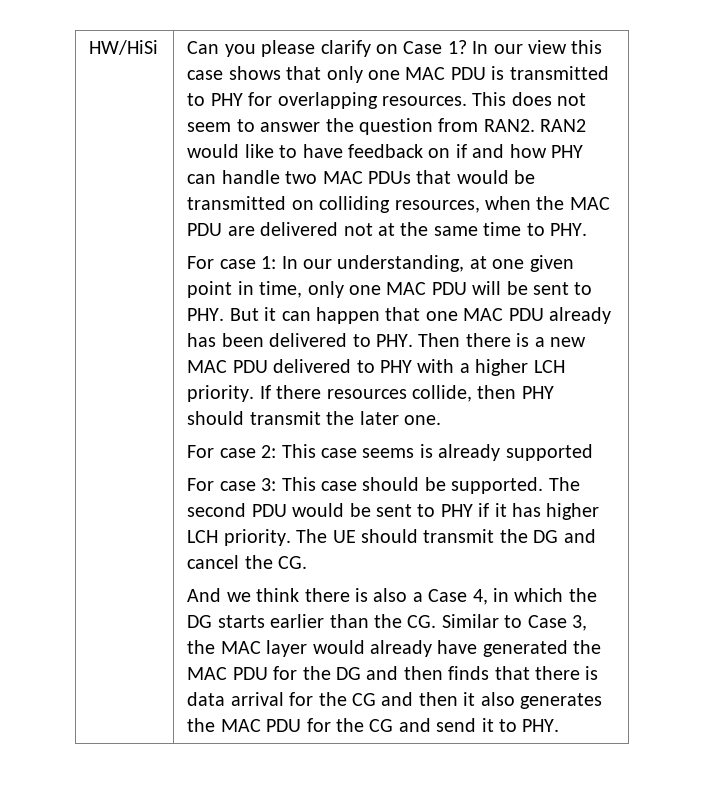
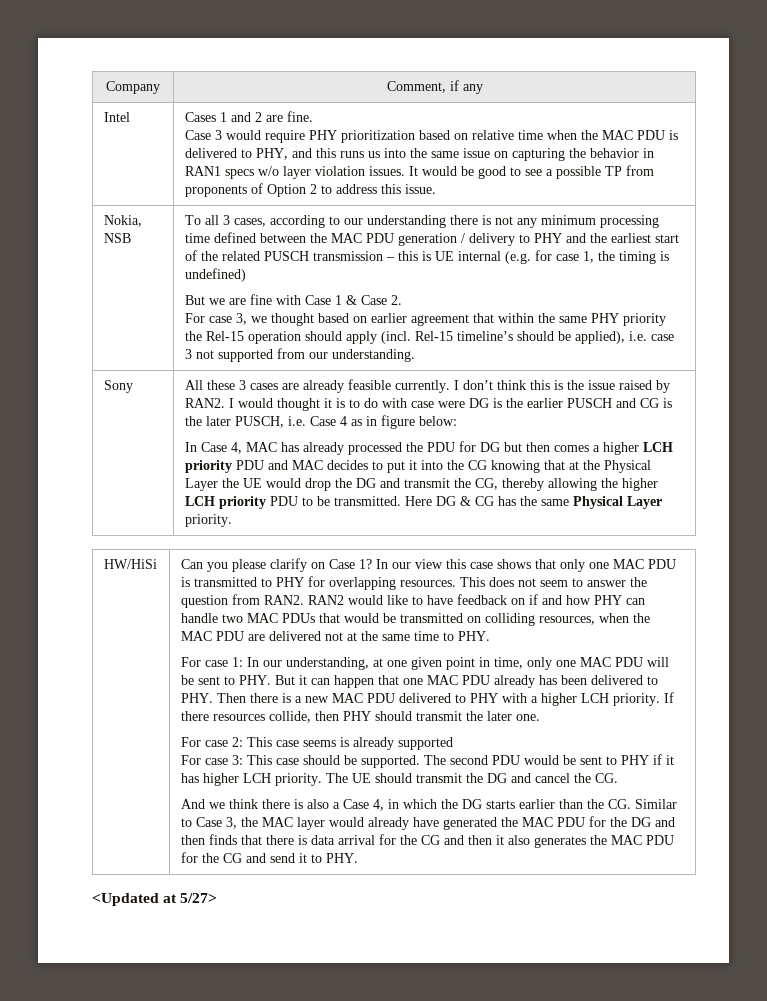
(89, 47) none -> [106,81,160,94] [386,80,483,94] [103,112,130,122] [184,111,313,122] [184,130,678,143] [184,148,654,161] [184,165,654,179] [184,183,436,197] [103,215,142,227] [103,233,131,243] [184,215,659,228] [184,232,679,246] [184,250,669,264] [184,268,246,282] [184,294,402,305] [184,313,666,326] [184,331,674,344] [184,348,415,362] [103,380,133,393] [184,379,670,393] [184,398,672,411] [184,415,457,429] [184,441,673,455] [184,460,651,473] [184,478,658,491] [184,496,662,509] [184,514,232,527] Company | Comment, if any // Intel | Cases 1 and 2 are fine. // Case 3 would require PHY prioritization based on relative time when the MAC PDU is delivered to PHY, and this runs us into the same issue on capturing the behavior in RAN1 specs w/o layer violation issues. It would be good to see a possible TP from proponents of Option 2 to address this issue. // Nokia, NSB | To all 3 cases, according to our understanding there is not any minimum processing time defined between the MAC PDU generation / delivery to PHY and the earliest start of the related PUSCH transmission – this is UE internal (e.g. for case 1, the timing is undefined) // But we are fine with Case 1 & Case 2. // For case 3, we thought based on earlier agreement that within the same PHY priority the Rel-15 operation should apply (incl. Rel-15 timeline’s should be applied), i.e. case 3 not supported from our understanding. // Sony | All these 3 cases are already feasible currently. I don’t think this is the issue raised by RAN2. I would thought it is to do with case were DG is the earlier PUSCH and CG is the later PUSCH, i.e. Case 4 as in figure below: // In Case 4, MAC has already processed the PDU for DG but then comes a higher LCH priority PDU and MAC decides to put it into the CG knowing that at the Physical Layer the UE would drop the DG and transmit the CG, thereby allowing the higher LCH priority PDU to be transmitted. Here DG & CG has the same Physical Layer priority. //
(560, 725) none -> [92,893,218,906] // <Updated at 5/27>

